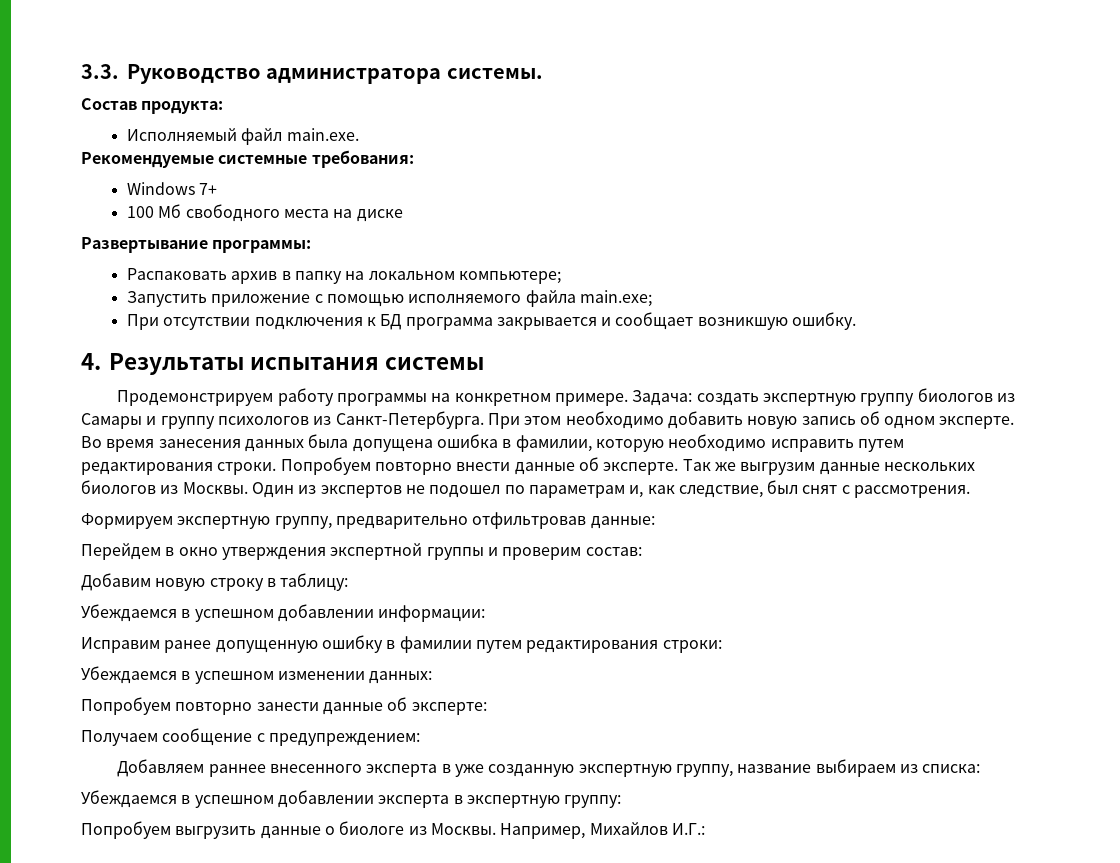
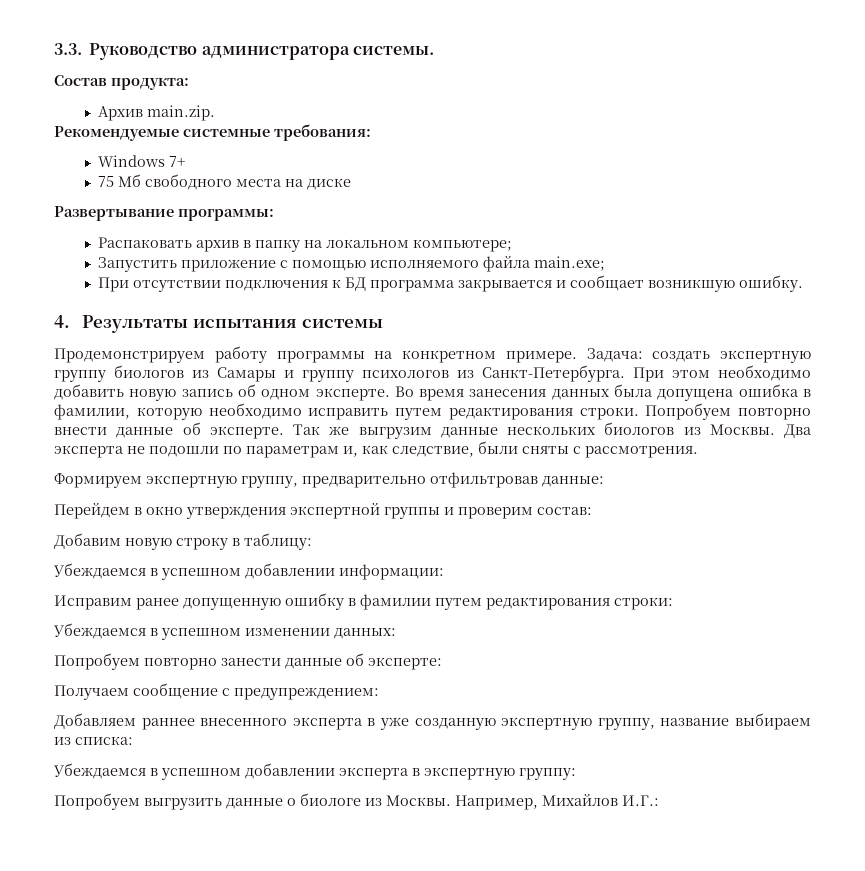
[126,128,359,145] Исполняемый файл main.exe. -> [98,105,216,121] Архив main.zip.
[126,206,154,218] 100 -> [98,176,115,187] 75
[251,482,501,498] Один из экспертов не подошел -> [784,424,811,438] [54,445,219,458] Два эксперта не подошли
[767,480,838,494] был снят -> [478,441,569,454] были сняты

